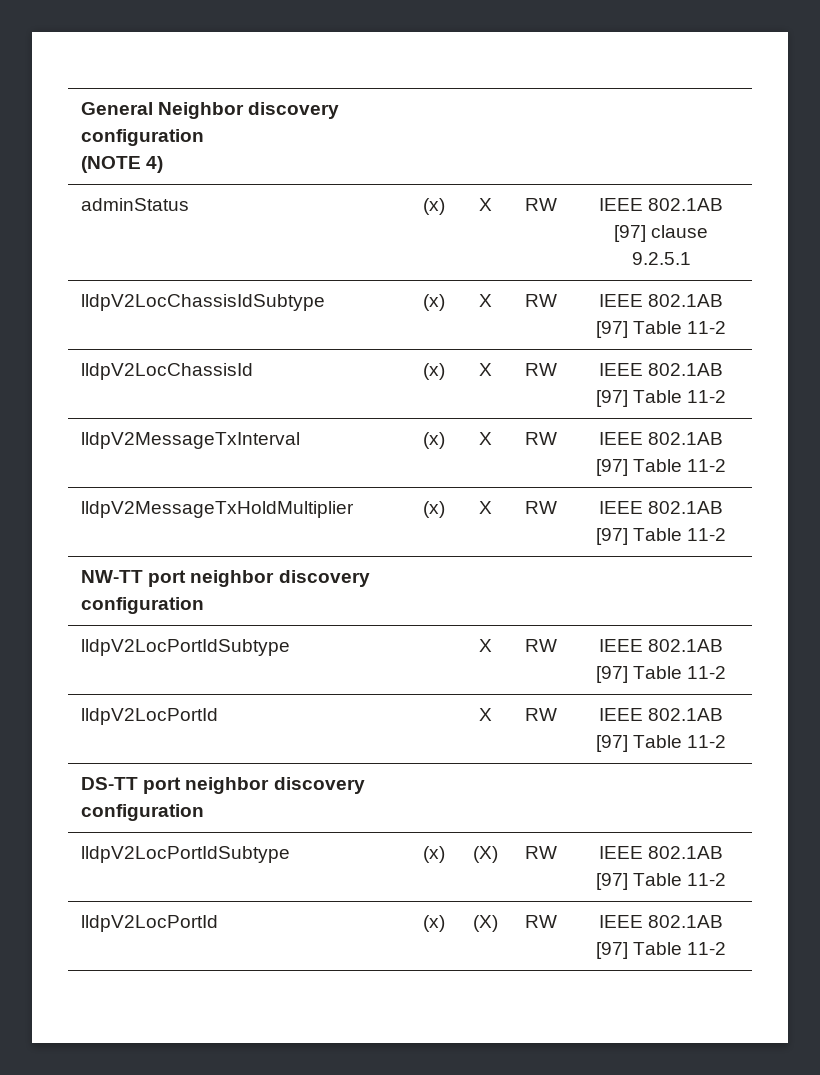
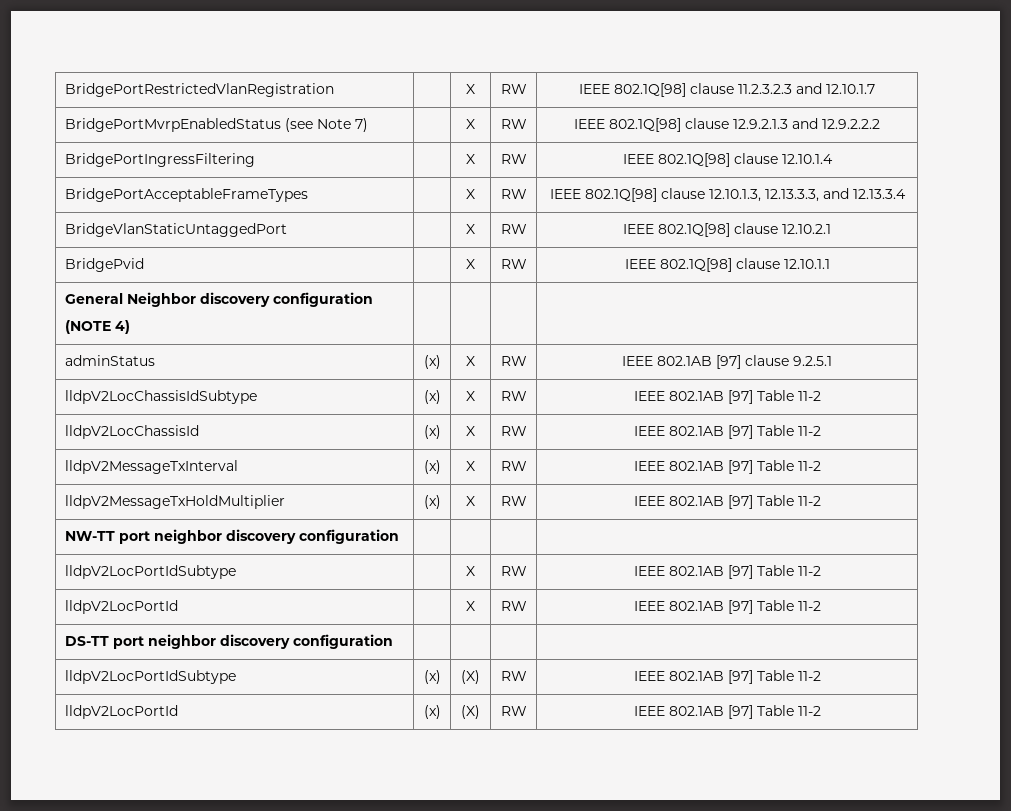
(81, 108) none -> [64,83,334,97] [466,84,475,94] [500,84,527,94] [579,83,875,97] [64,118,368,132] [466,119,475,129] [500,119,527,129] [574,118,880,132] [64,153,255,167] [466,154,475,164] [500,154,527,164] [622,153,833,167] [64,188,308,202] [466,189,475,199] [500,189,527,199] [549,188,906,202] [64,223,287,237] [466,224,475,234] [500,224,527,234] [623,223,831,237] [64,258,144,272] [466,259,475,269] [500,259,527,269] [624,258,830,272] BridgePortRestrictedVlanRegistration | | X | RW | IEEE 802.1Q[98] clause 11.2.3.2.3 and 12.10.1.7 // BridgePortMvrpEnabledStatus (see Note 7) | | X | RW | IEEE 802.1Q[98] clause 12.9.2.1.3 and 12.9.2.2.2 // BridgePortIngressFiltering | | X | RW | IEEE 802.1Q[98] clause 12.10.1.4 // BridgePortAcceptableFrameTypes | | X | RW | IEEE 802.1Q[98] clause 12.10.1.3, 12.13.3.3, and 12.13.3.4 // BridgeVlanStaticUntaggedPort | | X | RW | IEEE 802.1Q[98] clause 12.10.2.1 // BridgePvid | | X | RW | IEEE 802.1Q[98] clause 12.10.1.1 //

